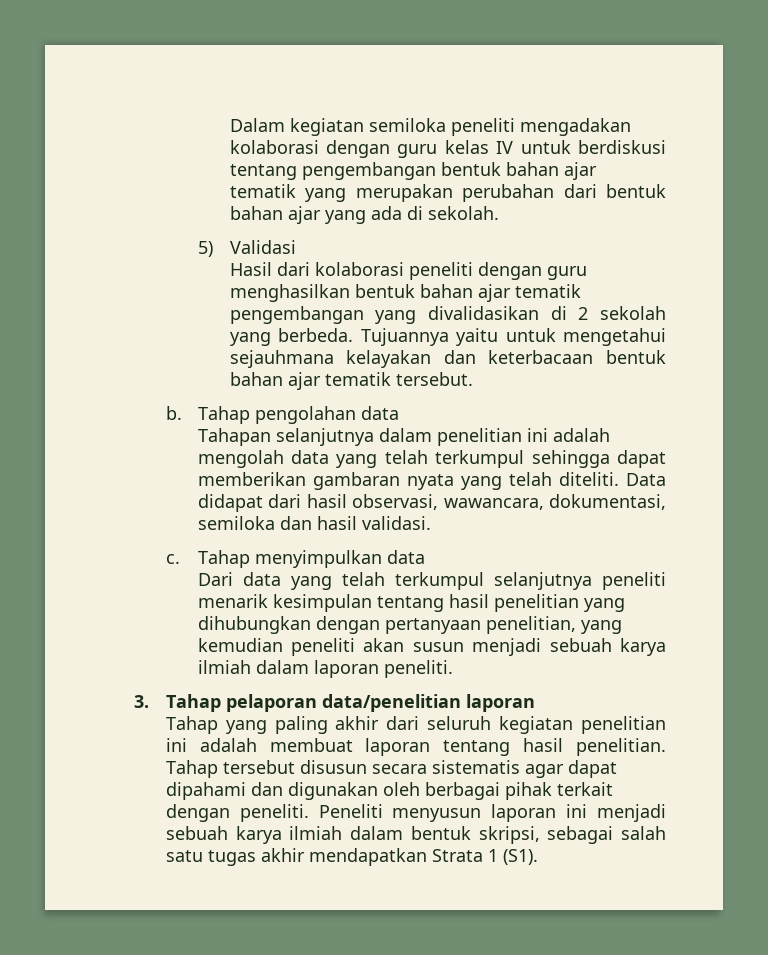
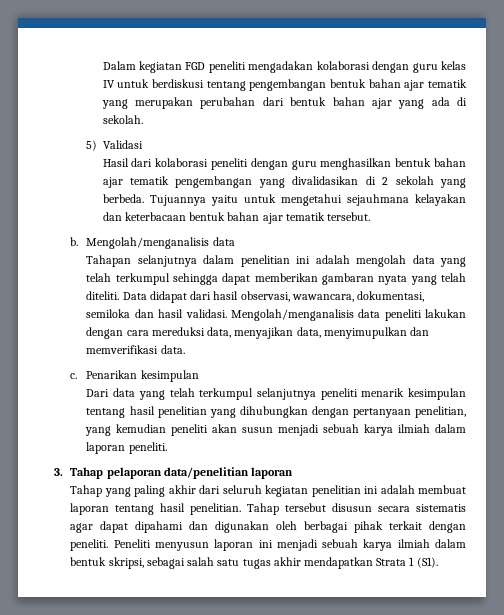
[368,118,446,132] semiloka -> [185,62,206,70] FGD
[197,406,356,424] Tahap pengolahan -> [86,237,210,249] Mengolah/menganalisis
[165,550,425,568] // c. Tahap menyimpulkan data -> [230,309,466,321] [86,327,430,339] [86,345,185,354] [70,370,199,382] Mengolah/menganalisis data peneliti lakukan dengan cara mereduksi data, menyajikan data, menyimupulkan dan memverifikasi data. // c. Penarikan kesimpulan

